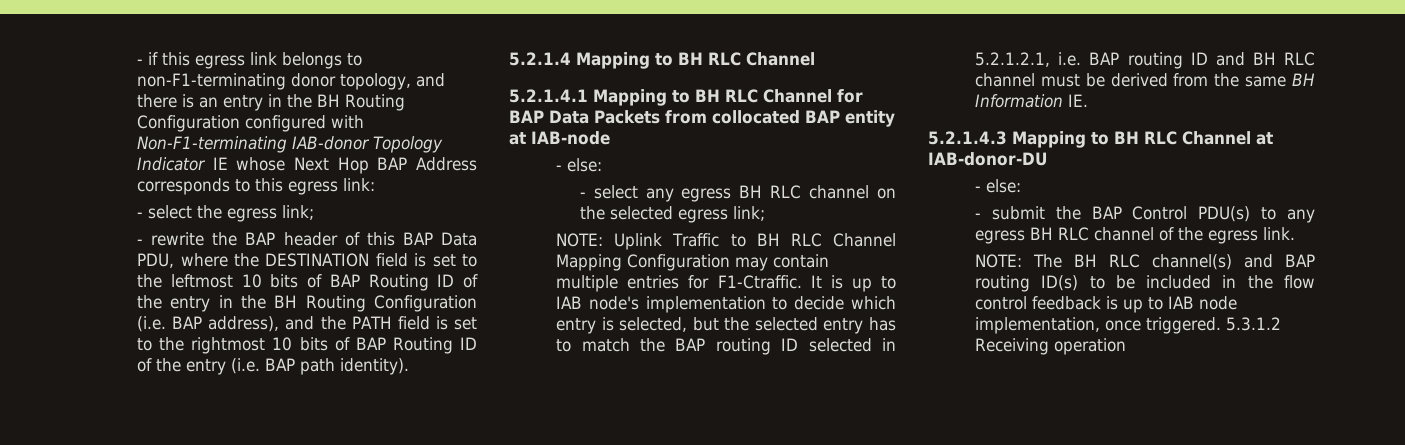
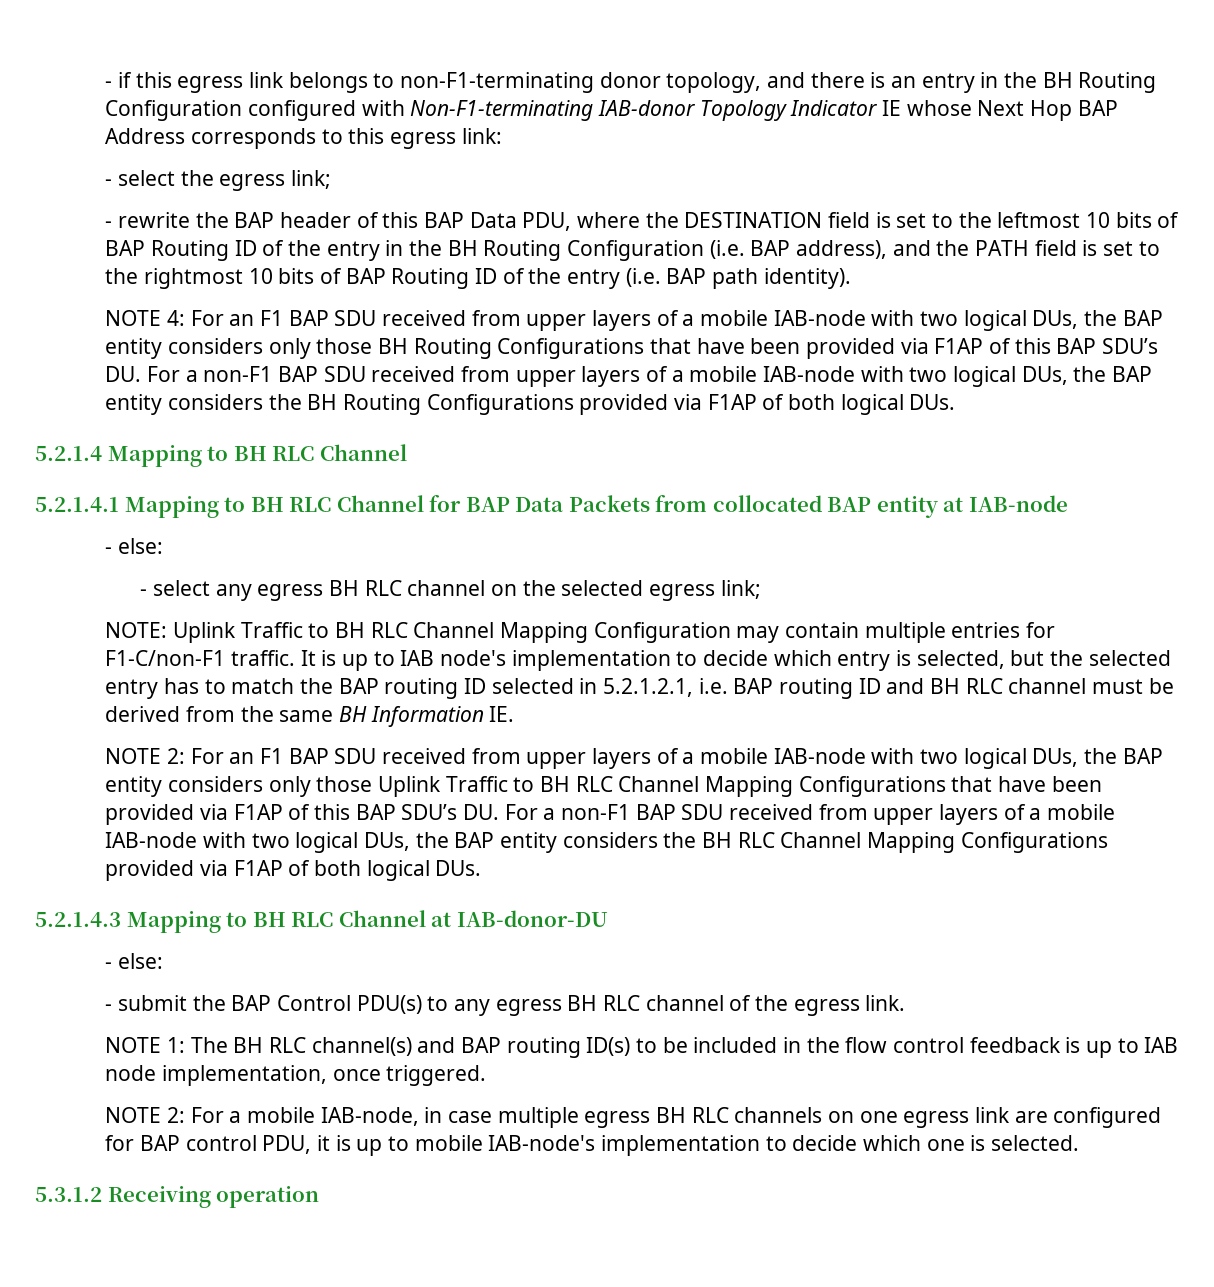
(410, 366) none -> [105,310,1163,331] [105,338,1159,359] [105,366,1153,387] [105,394,956,415] // NOTE 4: For an F1 BAP SDU received from upper layers of a mobile IAB-node with two logical DUs, the BAP entity considers only those BH Routing Configurations that have been provided via F1AP of this BAP SDU’s DU. For a non-F1 BAP SDU received from upper layers of a mobile IAB-node with two logical DUs, the BAP entity considers the BH Routing Configurations provided via F1AP of both logical DUs.
[717,275,802,289] F1-Ctraffic. -> [105,650,295,666] F1-C/non-F1 traffic.
(1089, 100) none -> [105,748,1163,769] [105,776,1102,797] [105,804,1116,825] [105,832,1108,853] [105,860,482,881] // NOTE 2: For an F1 BAP SDU received from upper layers of a mobile IAB-node with two logical DUs, the BAP entity considers only those Uplink Traffic to BH RLC Channel Mapping Configurations that have been provided via F1AP of this BAP SDU’s DU. For a non-F1 BAP SDU received from upper layers of a mobile IAB-node with two logical DUs, the BAP entity considers the BH RLC Channel Mapping Configurations provided via F1AP of both logical DUs.
[975,254,1023,268] NOTE: -> [105,1037,185,1053] NOTE 1:
(1222, 325) none -> [105,1107,1162,1128] [105,1135,1080,1156] // NOTE 2: For a mobile IAB-node, in case multiple egress BH RLC channels on one egress link are configured for BAP control PDU, it is up to mobile IAB-node's implementation to decide which one is selected. //

